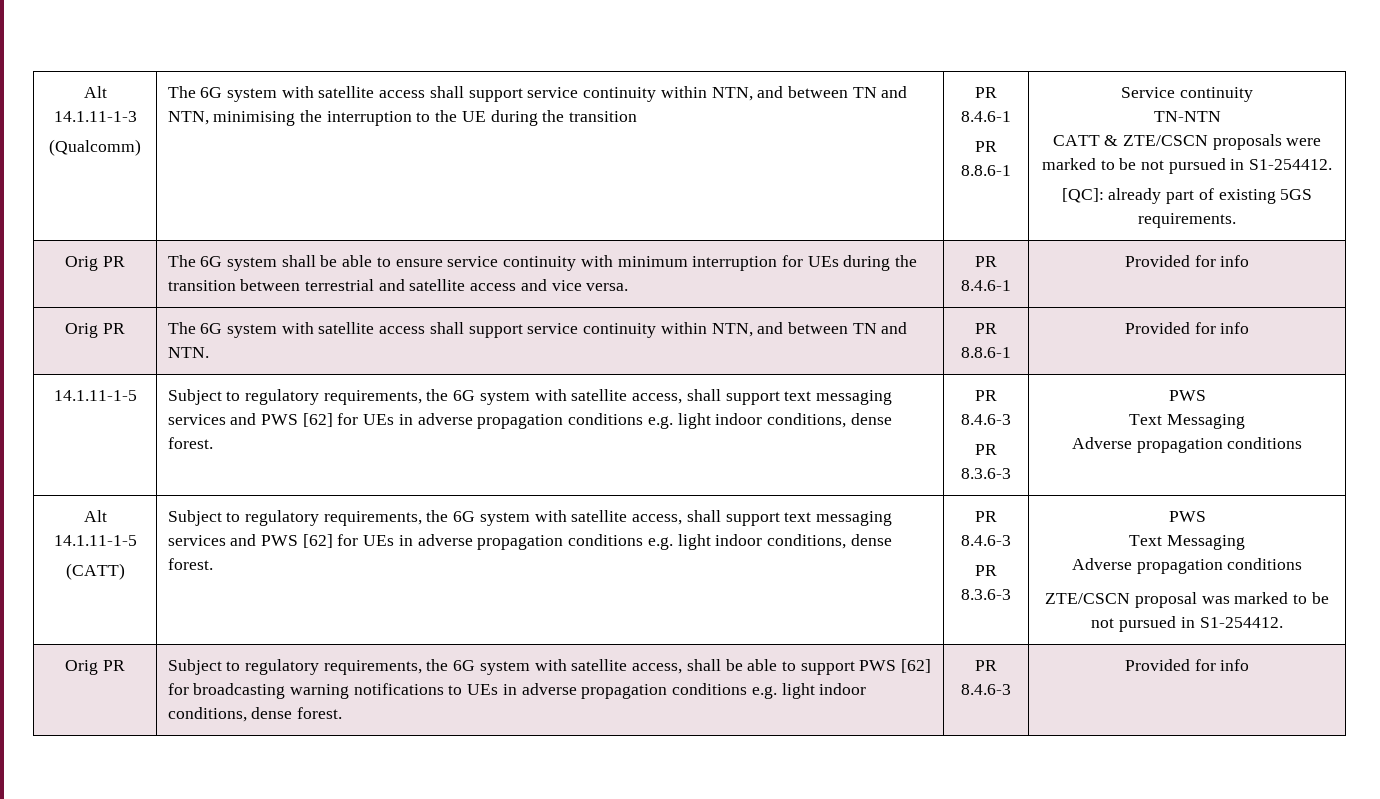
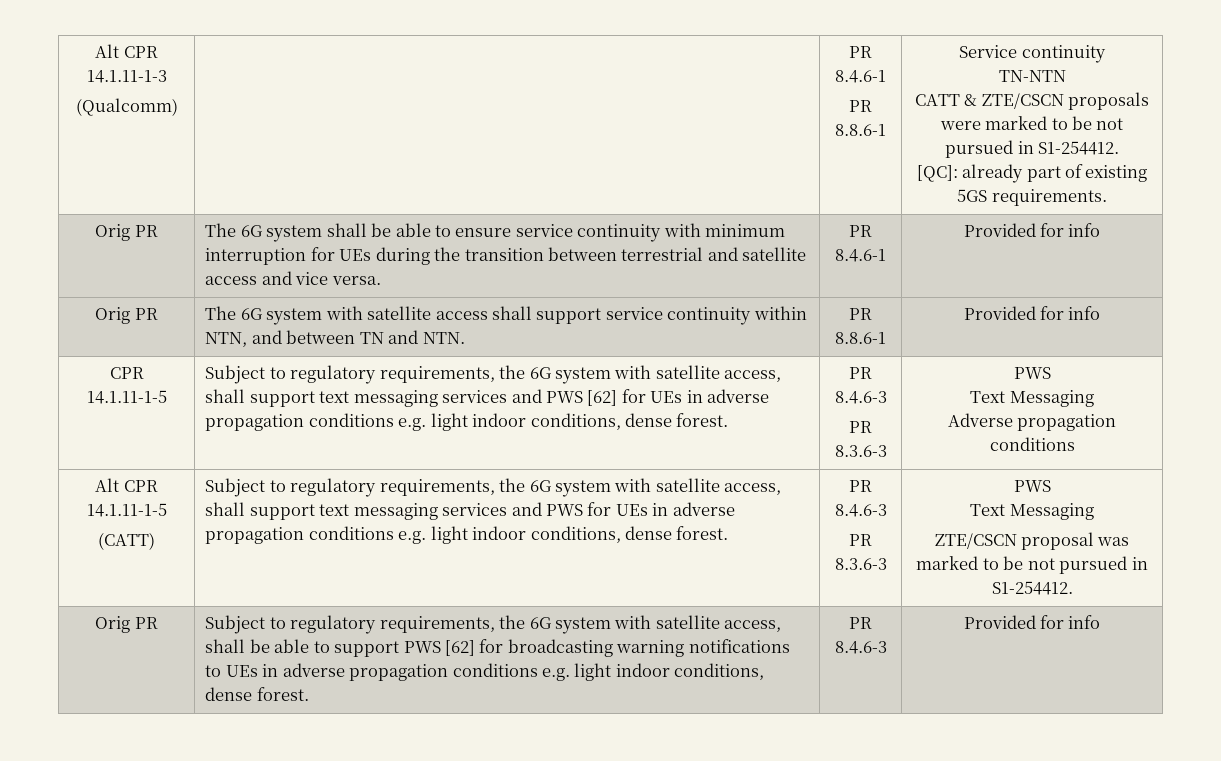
[83,86,107,98] Alt -> [95,44,158,58] Alt CPR
[167,86,908,102] [167,110,638,126] The 6G system with satellite access shall support service continuity within NTN, and between TN and NTN, minimising the interruption to the UE during the transition -> (178, 107) none
(1250, 328) none -> [109,367,144,379] CPR
(107, 516) none -> [123,480,158,492] CPR
[302,534,333,548] [62] -> (583, 510) none
[1071,558,1303,574] // Adverse propagation conditions -> (1094, 511) none

